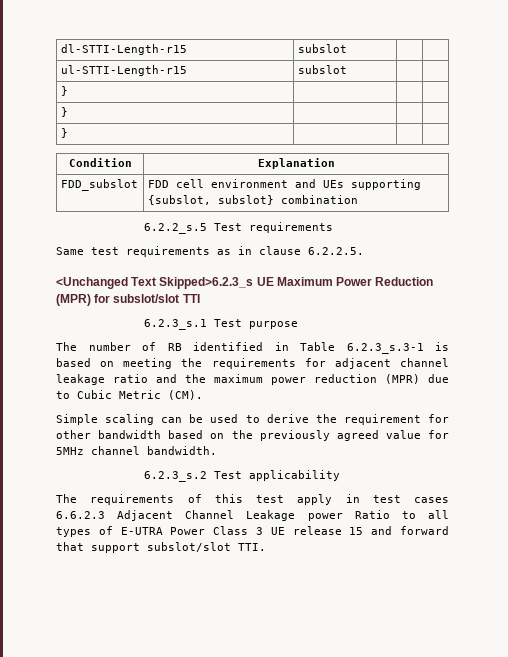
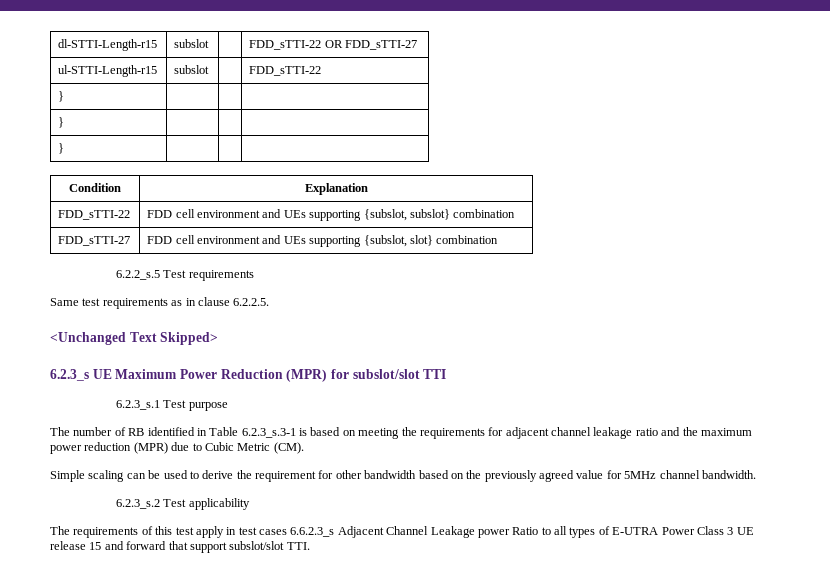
(347, 48) none -> [249,40,418,50] FDD_sTTI-22 OR FDD_sTTI-27
(347, 69) none -> [249,66,322,76] FDD_sTTI-22
[60,179,138,191] FDD_subslot -> [58,210,131,220] FDD_sTTI-22
(358, 199) none -> [58,236,131,246] [147,235,499,247] // FDD_sTTI-27 | FDD cell environment and UEs supporting {subslot, slot} combination
[159,277,254,289] Skipped>6.2.3_s -> [160,332,219,345] [50,369,89,381] Skipped> // 6.2.3_s
[56,511,105,519] 6.6.2.3 -> [290,527,335,537] 6.6.2.3_s

